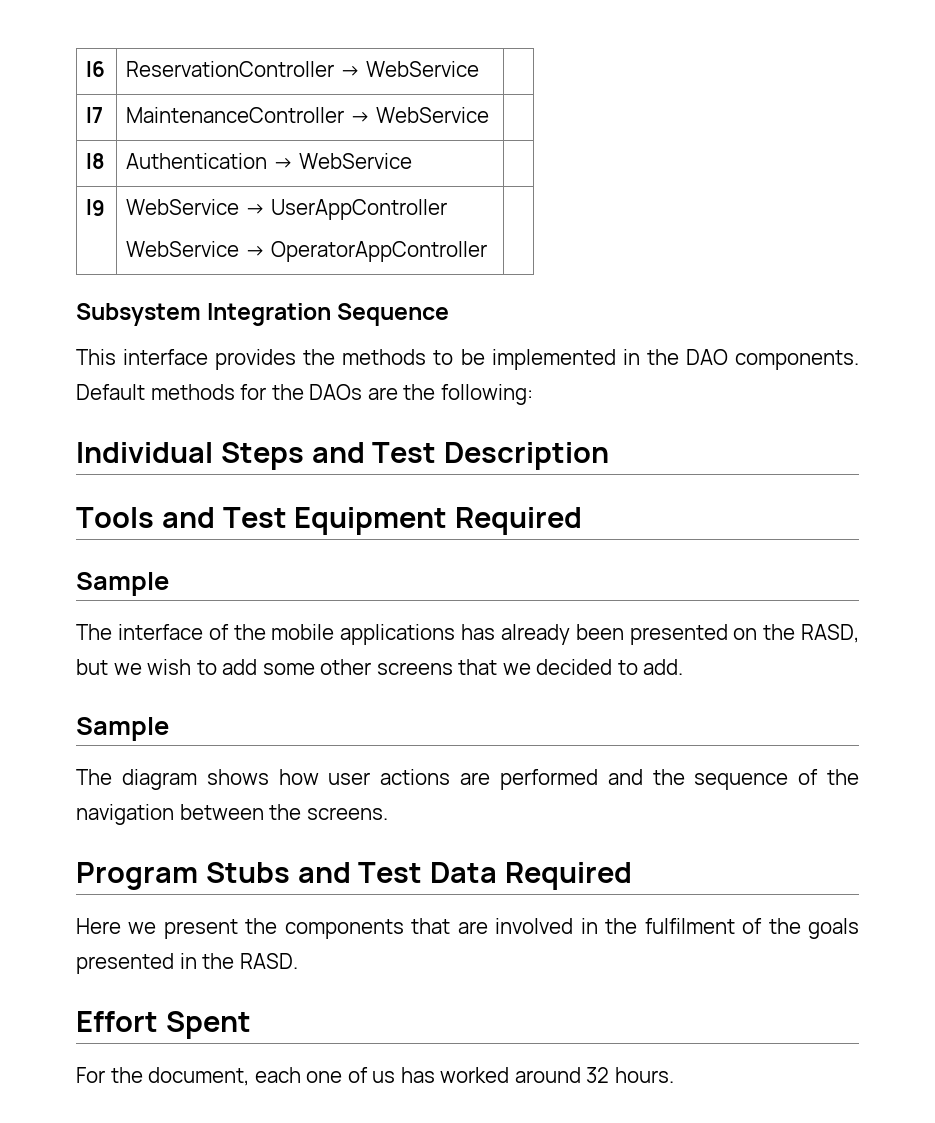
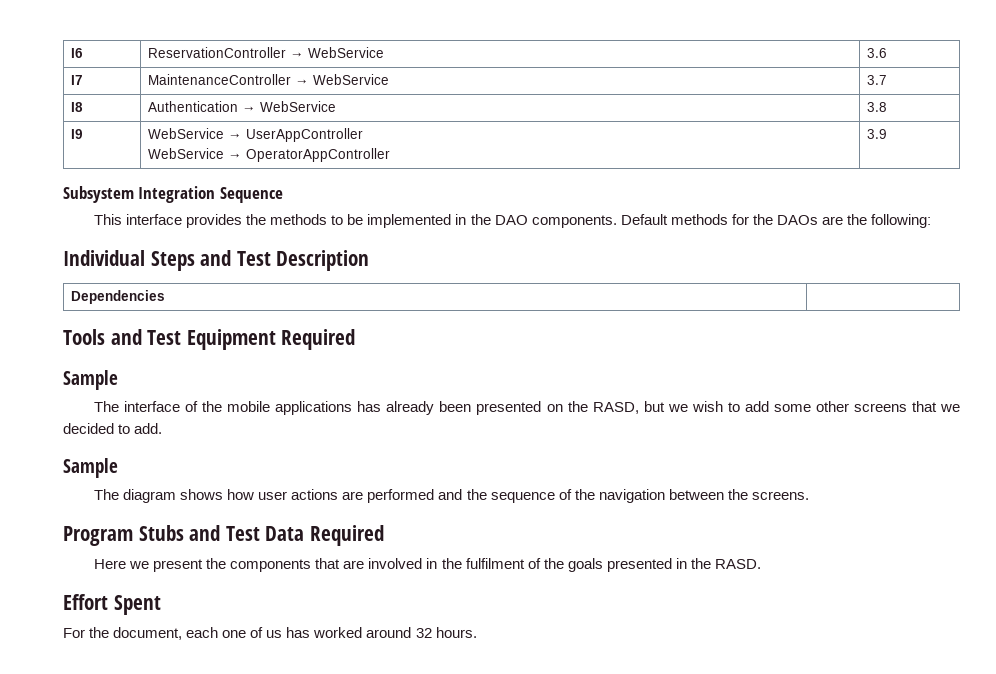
(480, 69) none -> [866,48,887,58] 3.6
(490, 115) none -> [866,75,887,85] 3.7
(413, 161) none -> [866,102,887,112] 3.8
(488, 251) none -> [866,129,887,139] 3.9
(610, 456) none -> [70,290,165,304] // Dependencies |

